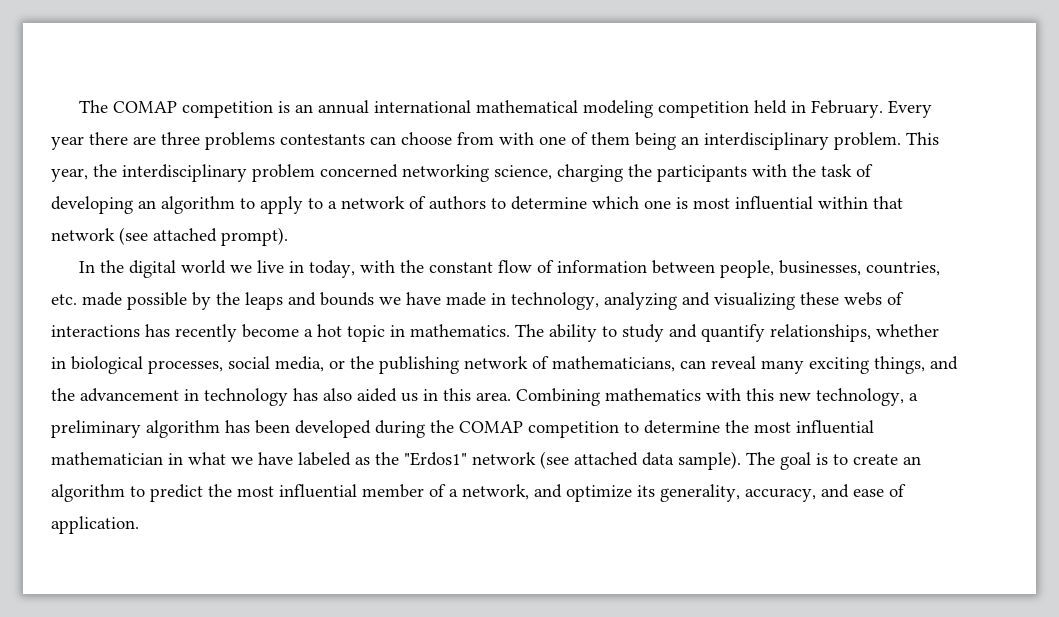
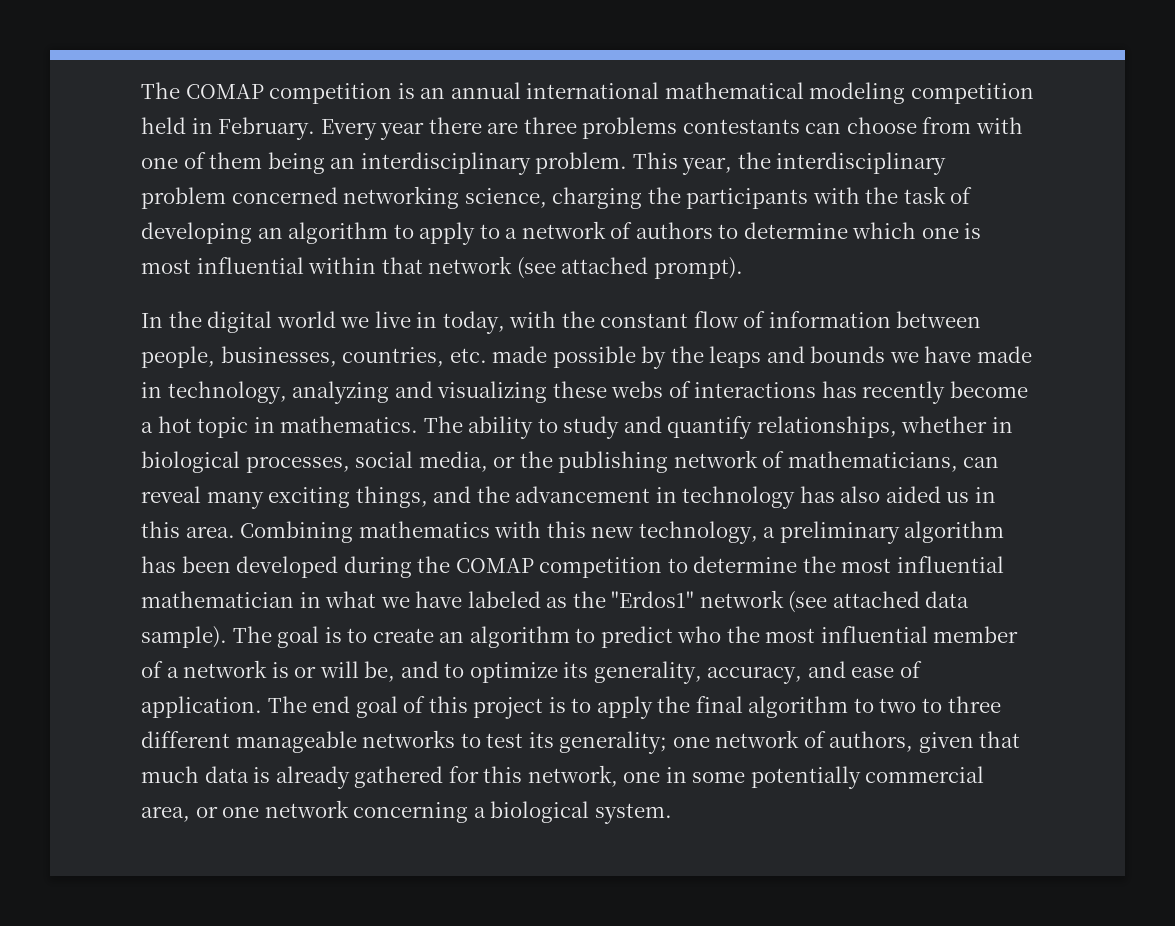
(203, 493) none -> [677,626,722,643] who
[462,484,562,500] network, and -> [183,660,465,682] network is or will be, and to
(139, 525) none -> [267,696,1001,719] [141,730,1021,754] [141,765,985,789] [141,800,672,824] The end goal of this project is to apply the final algorithm to two to three different manageable networks to test its generality; one network of authors, given that much data is already gathered for this network, one in some potentially commercial area, or one network concerning a biological system.

